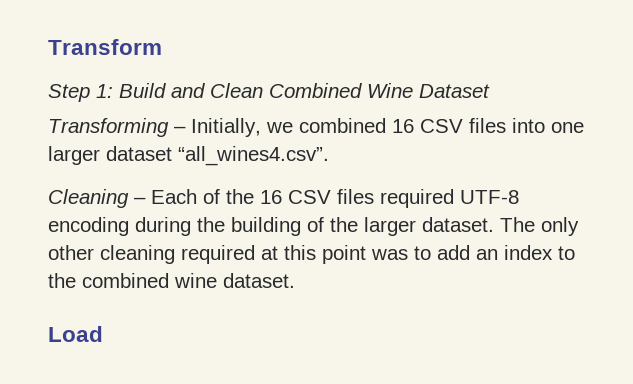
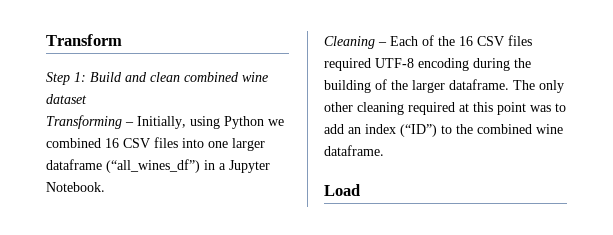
[210,83,490,98] Clean Combined Wine Dataset -> [150,72,268,82] [46,94,87,104] clean combined wine dataset
(261, 127) none -> [190,116,264,129] using Python
[106,146,329,166] dataset “all_wines4.csv”. -> [46,159,270,173] [46,182,105,192] dataframe (“all_wines_df”) in a Jupyter Notebook.
[422,217,494,232] dataset. -> [449,79,509,90] dataframe.
(553, 252) none -> [400,124,437,137] (“ID”)
[223,273,295,288] dataset. -> [324,145,384,156] dataframe.

